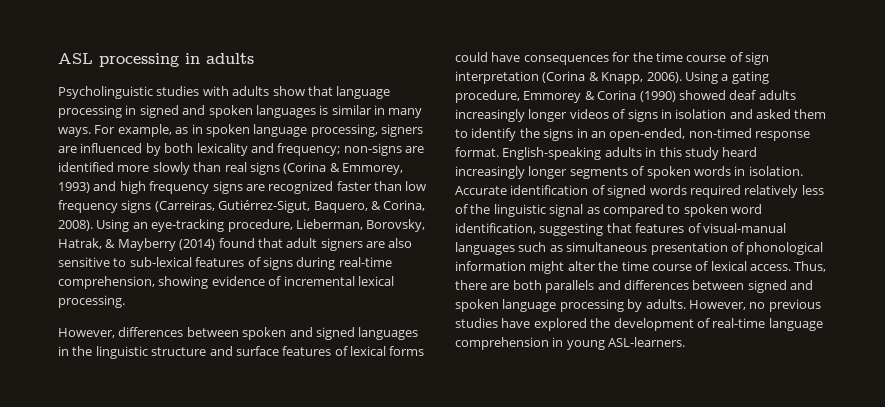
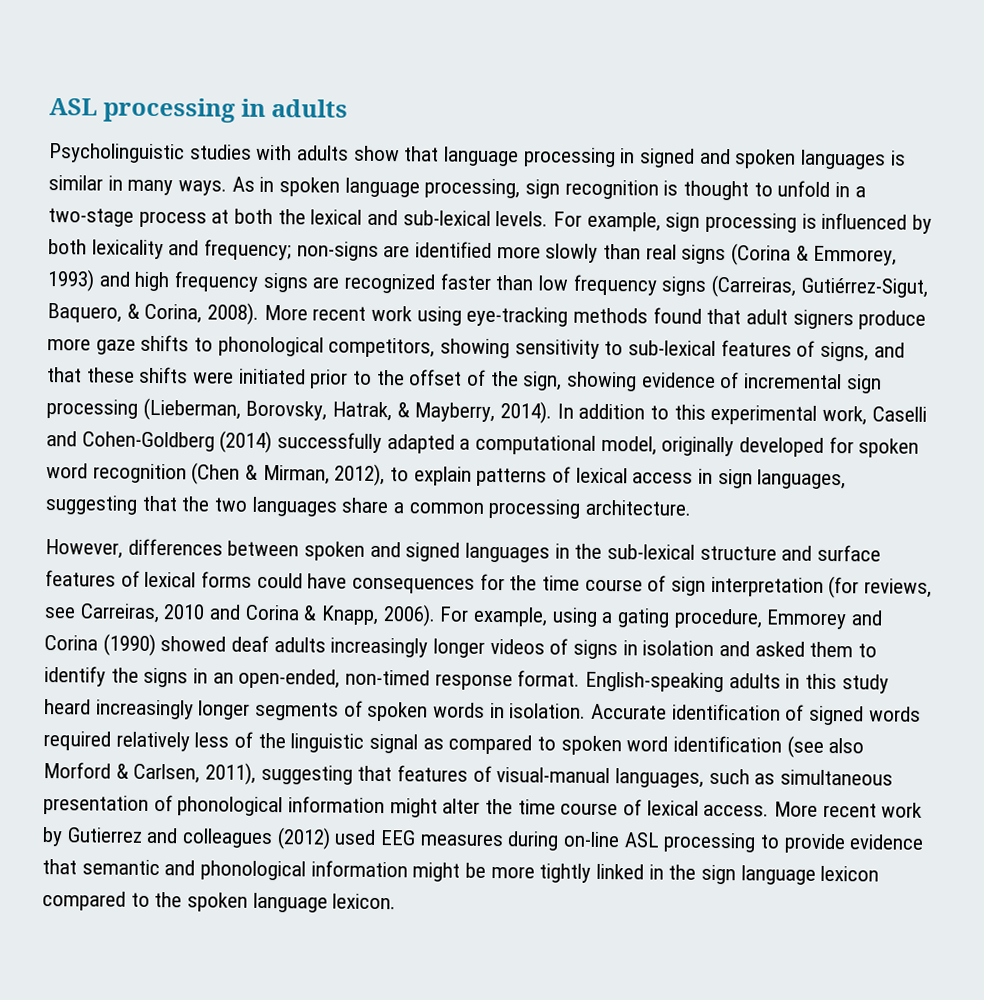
[94,124,189,137] For example, as -> [231,176,255,192] As
[381,124,423,137] [58,146,77,153] signers are -> [525,179,866,201] [48,208,817,233] sign recognition is thought to unfold in a two-stage process at both the lexical and sub-lexical levels. For example, sign processing is
[96,219,426,232] [58,238,413,251] [58,257,392,270] [58,276,394,289] [58,295,125,308] Using an eye-tracking procedure, Lieberman, Borovsky, Hatrak, & Mayberry (2014) found that adult signers are also sensitive to sub-lexical features of signs during real-time comprehension, showing evidence of incremental lexical processing. -> [263,304,927,330] [47,334,905,362] [47,366,882,394] [46,397,927,426] [46,430,920,458] [46,462,847,490] [45,495,693,519] More recent work using eye-tracking methods found that adult signers produce more gaze shifts to phonological competitors, showing sensitivity to sub-lexical features of signs, and that these shifts were initiated prior to the offset of the sign, showing evidence of incremental sign processing (Lieberman, Borovsky, Hatrak, & Mayberry, 2014). In addition to this experimental work, Caselli and Cohen-Goldberg (2014) successfully adapted a computational model, originally developed for spoken word recognition (Chen & Mirman, 2012), to explain patterns of lexical access in sign languages, suggesting that the two languages share a common processing architecture.
[95,346,148,359] linguistic -> [607,544,696,560] sub-lexical
[542,71,718,84] (Corina & Knapp, 2006). Using -> [828,575,933,599] [44,603,598,627] (for reviews, see Carreiras, 2010 and Corina & Knapp, 2006). For example, using
[584,91,595,100] & -> [851,610,884,626] and
[455,223,536,234] identification, -> [673,735,865,758] [43,762,257,785] identification (see also Morford & Carlsen, 2011),
[455,242,515,255] languages -> [615,768,705,788] languages,
[794,261,827,272] [455,280,813,293] [455,299,821,312] [455,318,823,331] [455,337,686,350] Thus, there are both parallels and differences between signed and spoken language processing by adults. However, no previous studies have explored the development of real-time language comprehension in young ASL-learners. -> [774,801,923,818] [42,827,925,854] [42,859,880,885] [42,891,397,913] More recent work by Gutierrez and colleagues (2012) used EEG measures during on-line ASL processing to provide evidence that semantic and phonological information might be more tightly linked in the sign language lexicon compared to the spoken language lexicon.

